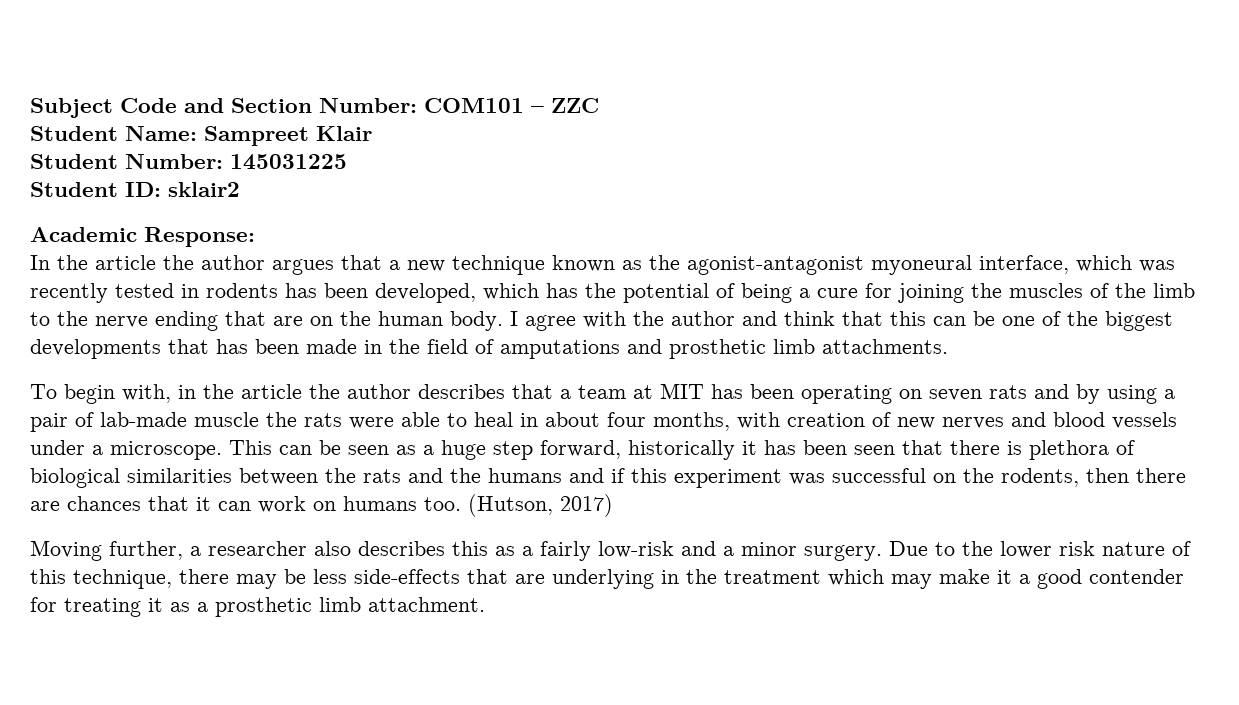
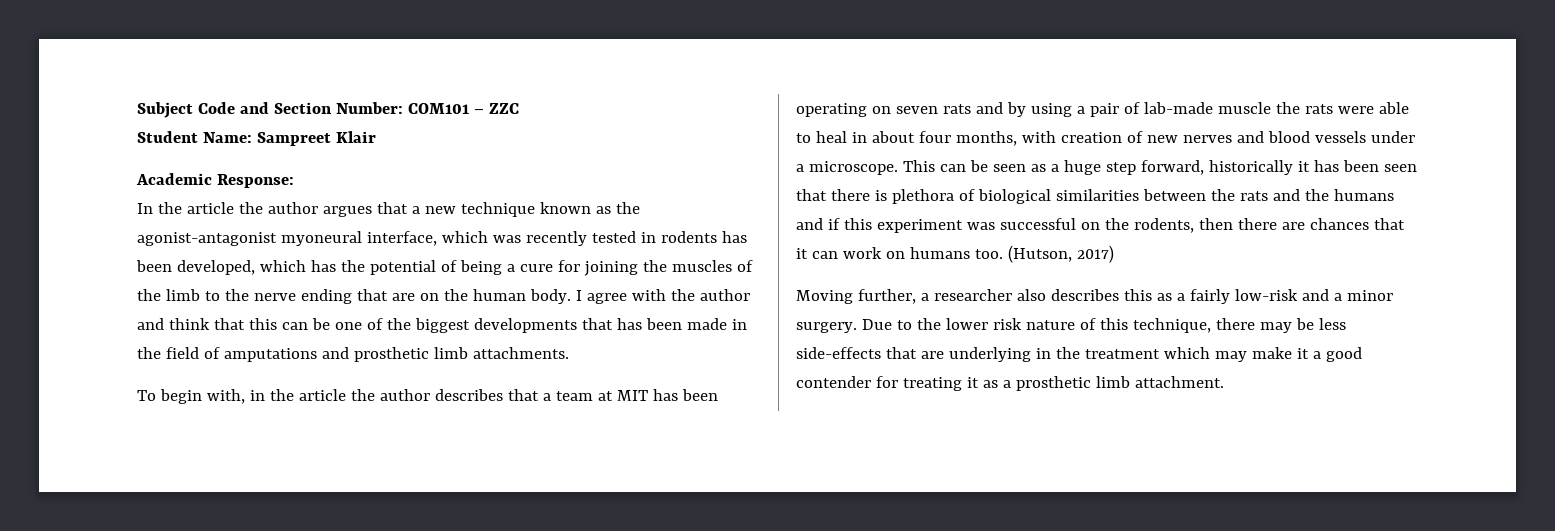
[30,154,347,170] [30,182,240,197] // Student Number: 145031225 // Student ID: sklair2 -> (376, 137) none

